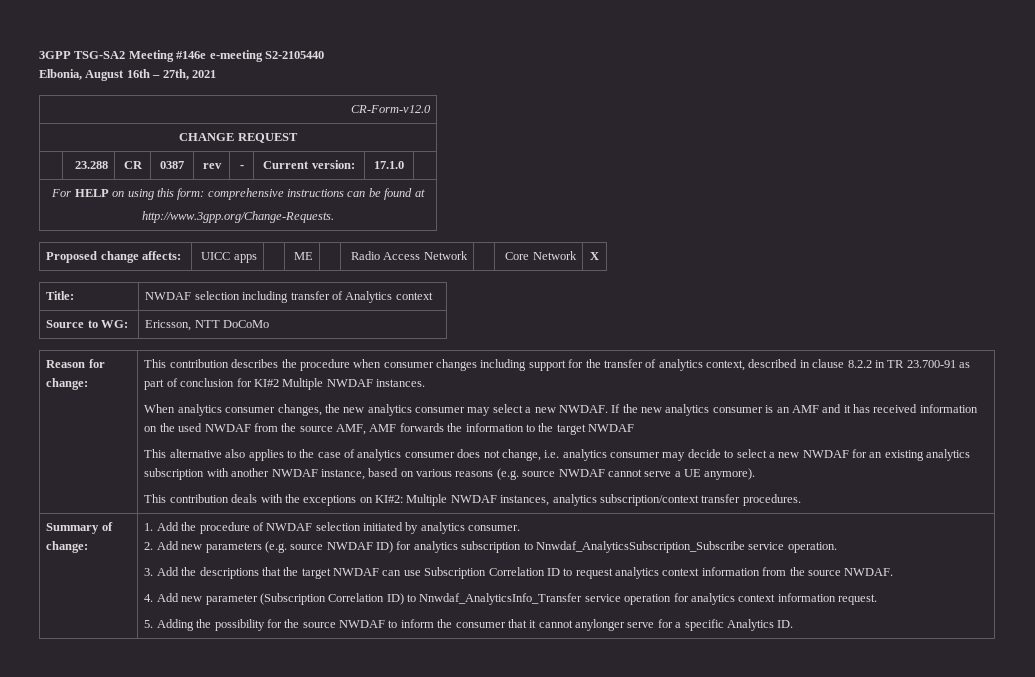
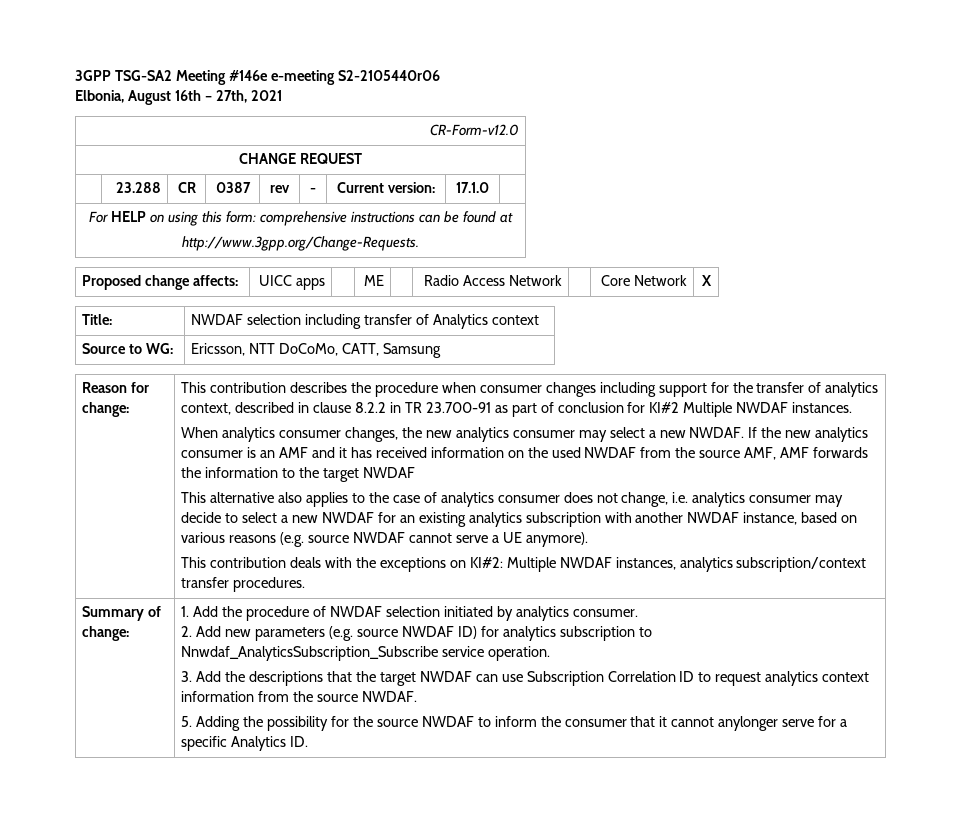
[264,51,324,59] S2-2105440 -> [337,70,440,81] S2-2105440r06
[223,320,270,328] DoCoMo -> [279,343,442,358] DoCoMo, CATT, Samsung
[144,593,878,605] // 4. Add new parameter (Subscription Correlation ID) to Nnwdaf_AnalyticsInfo_Transfer service operation for analytics context information request. -> (418, 696) none

